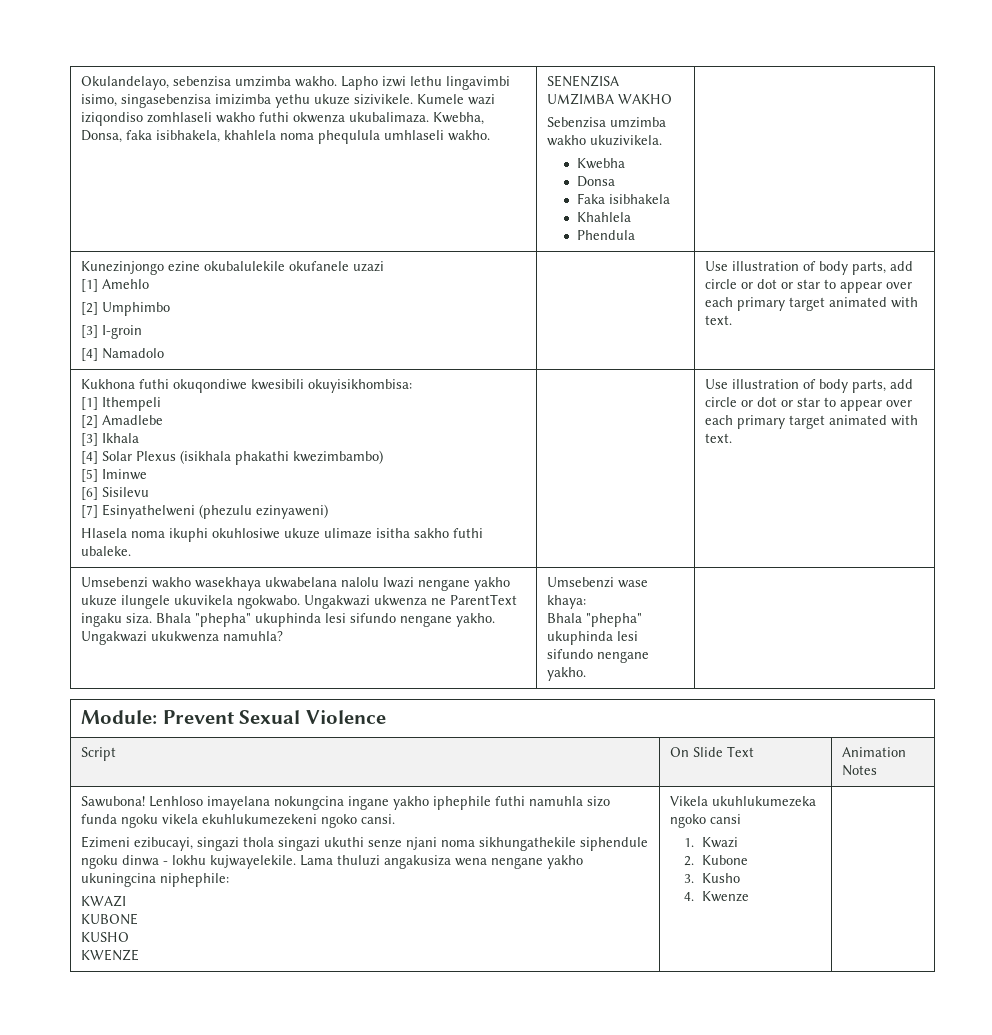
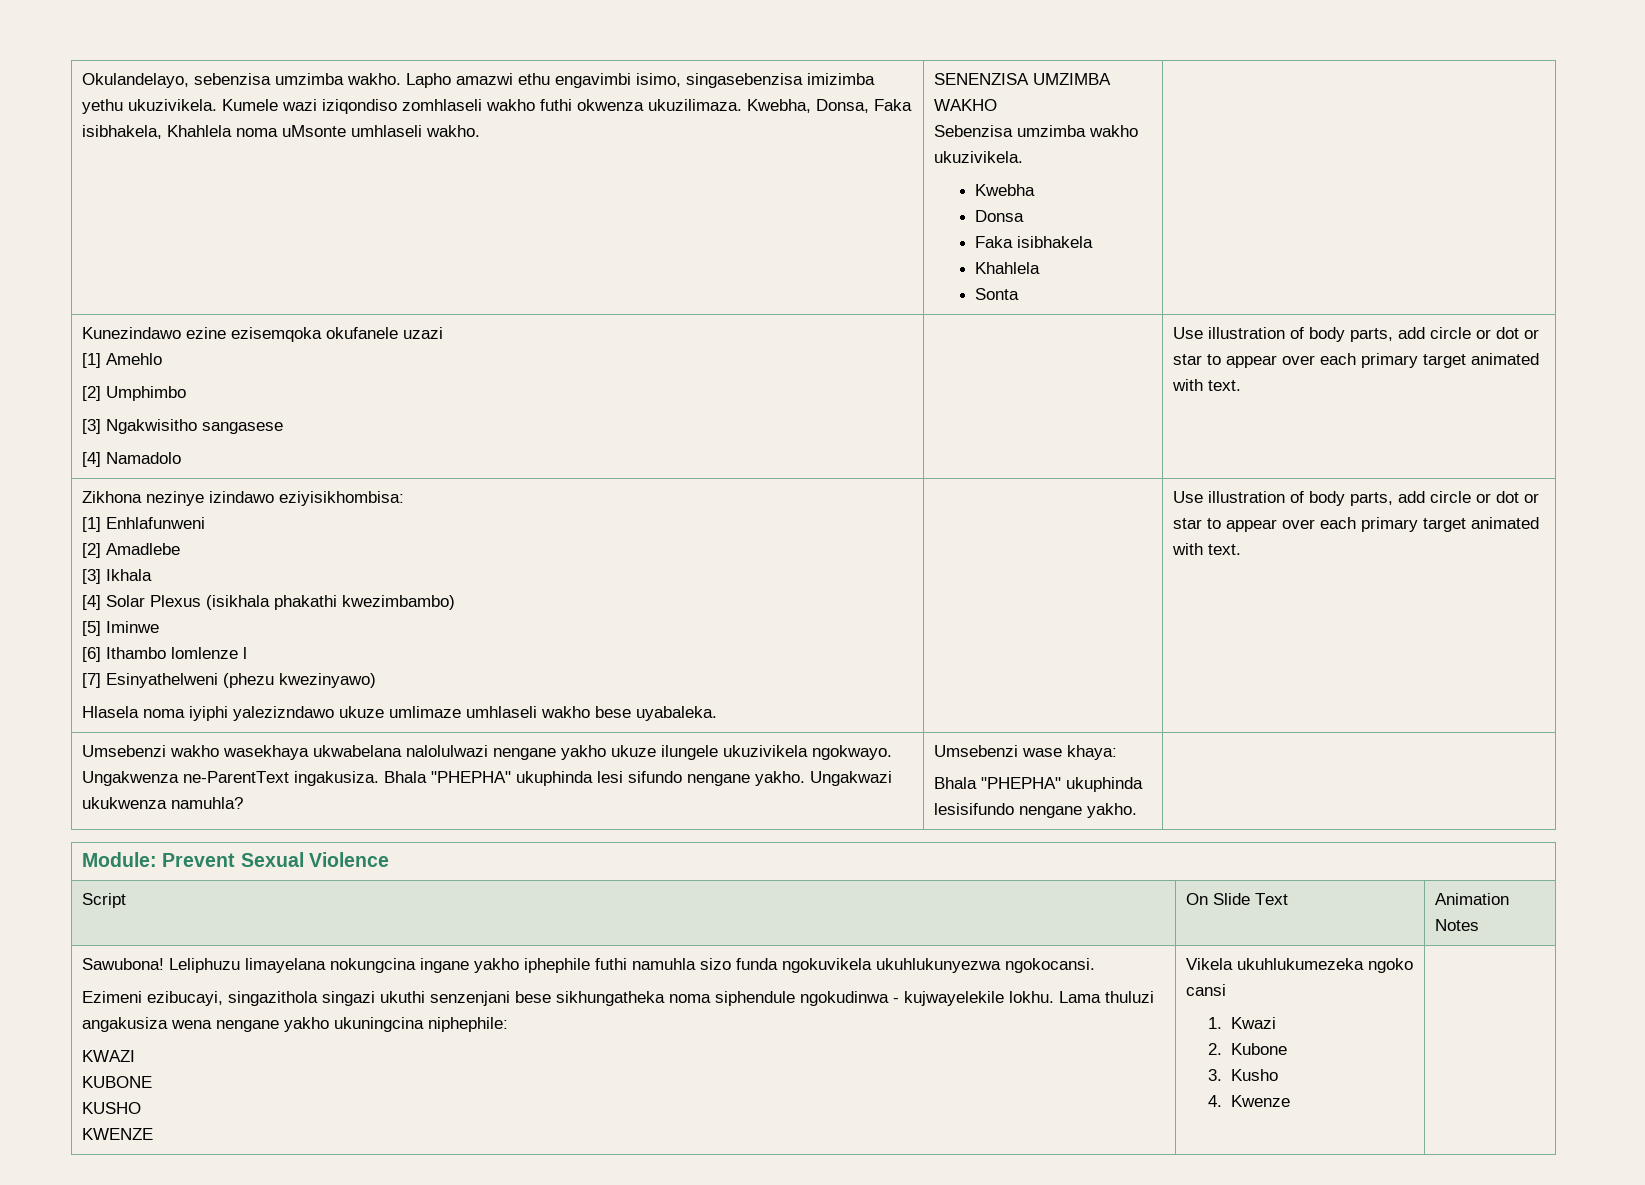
[382,76,511,90] izwi lethu lingavimbi -> [456,73,632,88] amazwi ethu engavimbi
[314,94,414,105] ukuze sizivikele. -> [128,99,218,111] ukuzivikela.
[349,112,430,123] ukubalimaza. -> [648,99,743,111] ukuzilimaza.
[126,130,381,144] faka isibhakela, khahlela noma phequlula -> [874,99,913,111] [82,125,347,139] Faka isibhakela, Khahlela noma uMsonte
[577,230,636,240] [81,261,286,275] Phendula | // Kunezinjongo ezine okubalulekile -> [975,288,1020,300] [82,327,323,342] Sonta | // Kunezindawo ezine ezisemqoka
[102,325,143,339] I-groin -> [106,419,284,434] Ngakwisitho sangasese
[81,379,413,393] [81,397,162,411] Kukhona futhi okuqondiwe kwesibili okuyisikhombisa: // [1] Ithempeli -> [82,491,405,506] [82,517,206,532] Zikhona nezinye izindawo eziyisikhombisa: // [1] Enhlafunweni
[102,487,150,497] Sisilevu -> [106,647,248,659] Ithambo lomlenze l
[199,504,329,519] (phezulu ezinyaweni) -> [223,673,377,688] (phezu kwezinyawo)
[169,528,484,542] [81,546,132,556] ikuphi okuhlosiwe ukuze ulimaze isitha sakho futhi ubaleke. -> [189,706,718,721] iyiphi yalezizndawo ukuze umlimaze umhlaseli wakho bese uyabaleka.
[341,577,415,588] nalolu lwazi -> [406,745,489,757] nalolulwazi
[174,594,518,609] [81,613,252,627] ukuvikela ngokwabo. Ungakwazi ukwenza ne ParentText ingaku siza. Bhala "phepha" -> [723,745,893,760] [82,771,512,786] ukuzivikela ngokwayo. Ungakwenza ne-ParentText ingakusiza. Bhala "PHEPHA"
[586,613,643,627] [547,631,639,645] [547,649,594,659] "phepha" ukuphinda lesi sifundo -> [981,777,1144,792] [934,803,1015,815] "PHEPHA" ukuphinda lesisifundo
[149,796,271,810] Lenhloso imayelana -> [169,958,327,973] Leliphuzu limayelana
[121,814,396,828] [81,836,649,851] [81,855,297,869] ngoku vikela ekuhlukumezekeni ngoko cansi. // Ezimeni ezibucayi, singazi thola singazi ukuthi senze njani noma sikhungathekile siphendule ngoku dinwa - lokhu kujwayelekile. -> [782,958,1096,973] [82,991,1055,1006] ngokuvikela ukuhlukunyezwa ngokocansi. // Ezimeni ezibucayi, singazithola singazi ukuthi senzenjani bese sikhungatheka noma siphendule ngokudinwa - kujwayelekile lokhu.

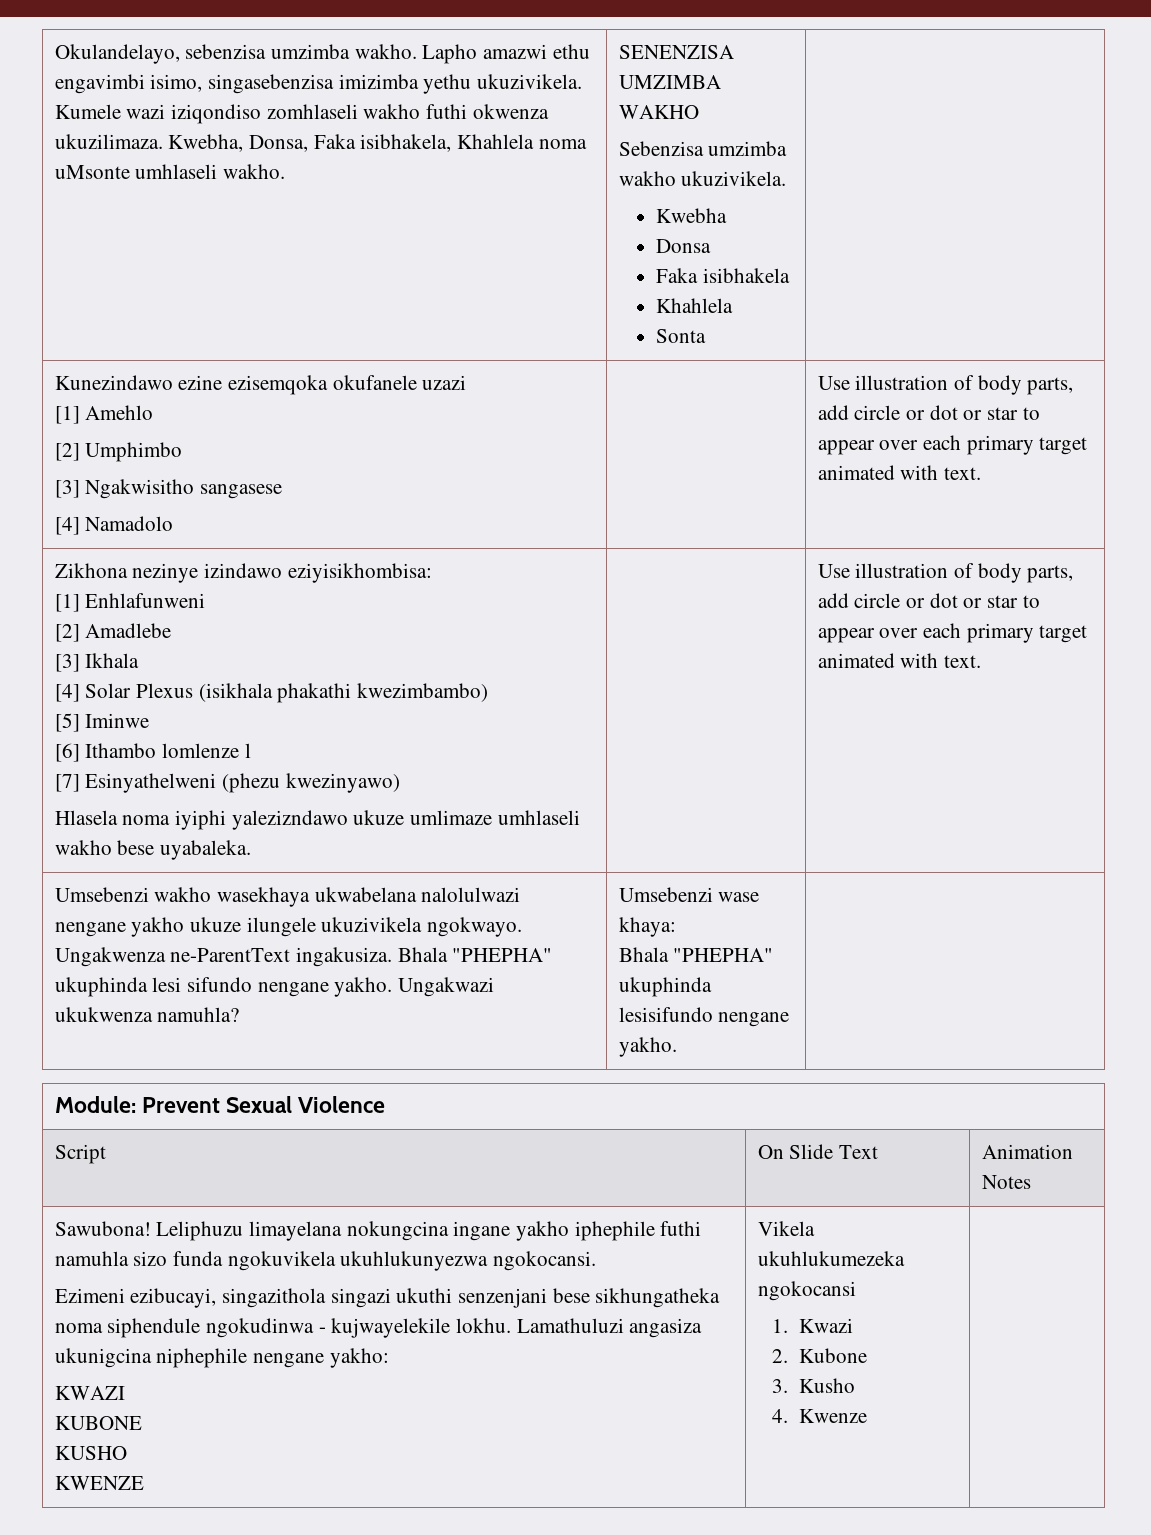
[1059,991,1155,1003] [82,1017,509,1032] Lama thuluzi angakusiza wena nengane yakho ukuningcina niphephile: -> [516,1318,703,1338] [54,1348,389,1368] Lamathuluzi angasiza ukunigcina niphephile nengane yakho:
[1368,958,1414,973] [1186,984,1227,996] ngoko cansi -> [757,1281,856,1301] ngokocansi

